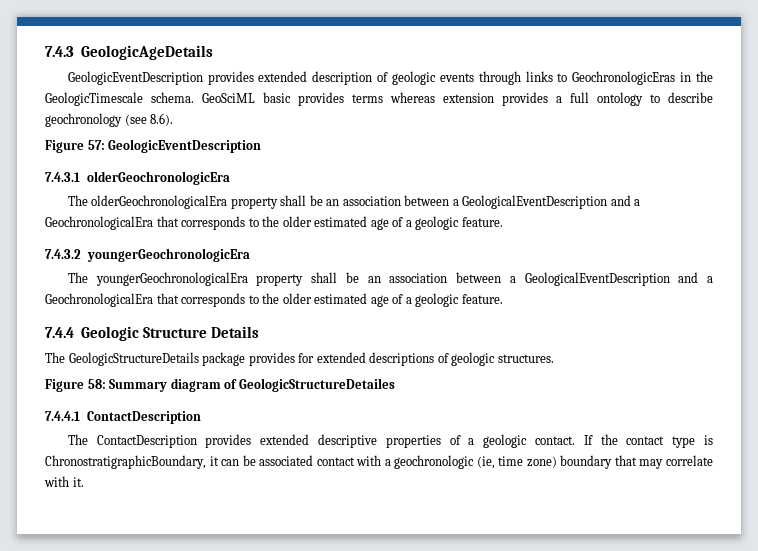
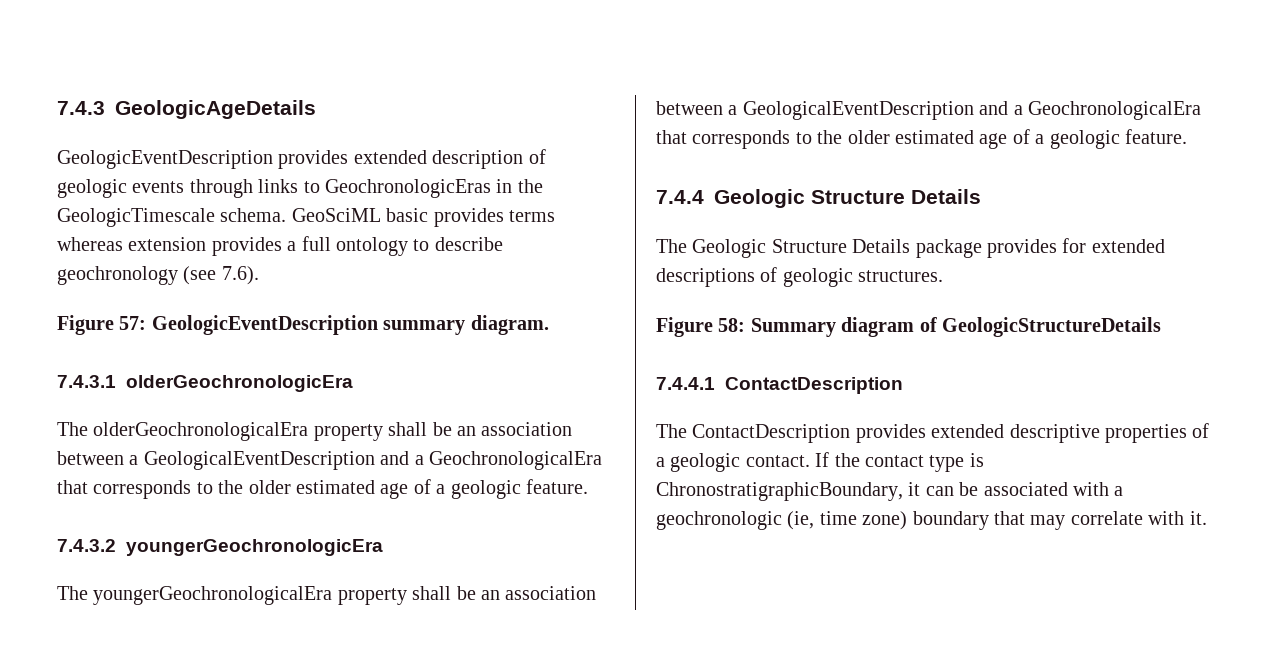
[150,113,174,126] 8.6). -> [221,266,259,285] 7.6).
(262, 146) none -> [383,315,549,335] summary diagram.
[68,352,199,366] GeologicStructureDetails -> [692,239,911,258] Geologic Structure Details
[238,378,395,392] GeologicStructureDetailes -> [942,317,1161,337] GeologicStructureDetails
[316,457,355,466] contact -> (1068, 489) none

